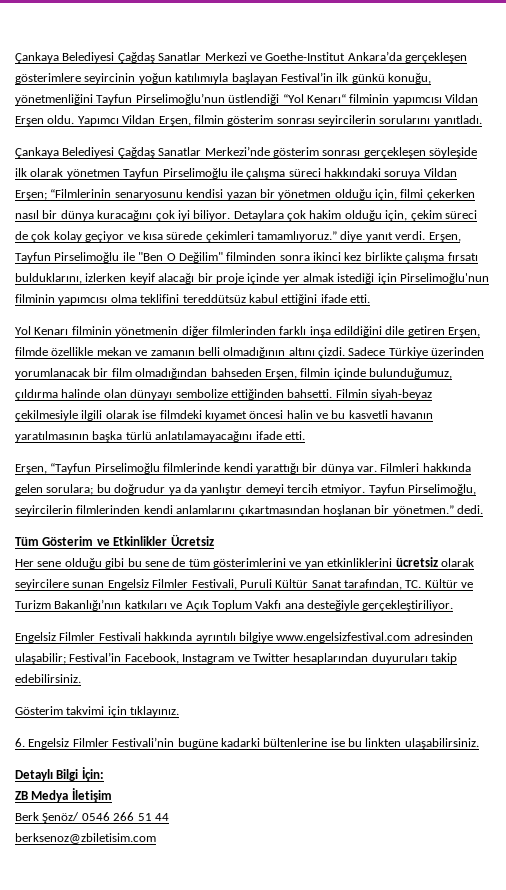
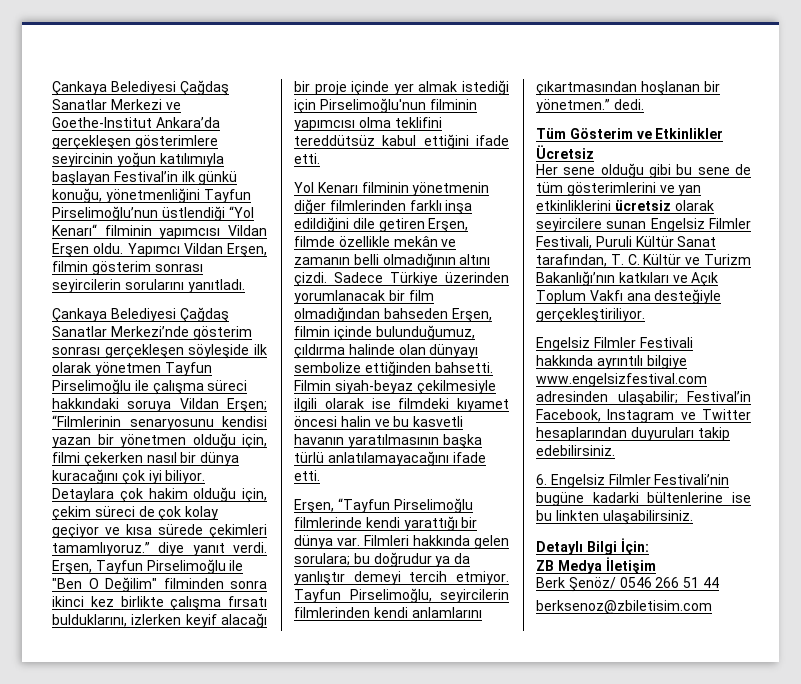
[96,347,132,356] mekan -> [393,236,438,247] mekân
[405,580,422,588] TC. -> [610,254,640,265] T. C.
[15,706,180,717] // Gösterim takvimi için tıklayınız. -> (615, 450) none

